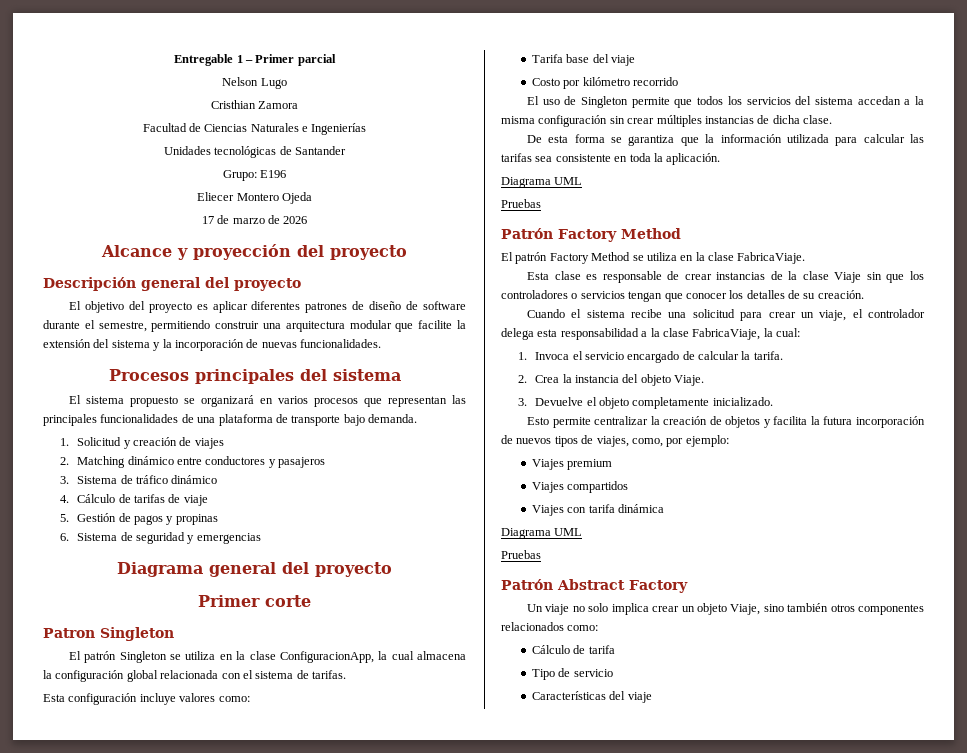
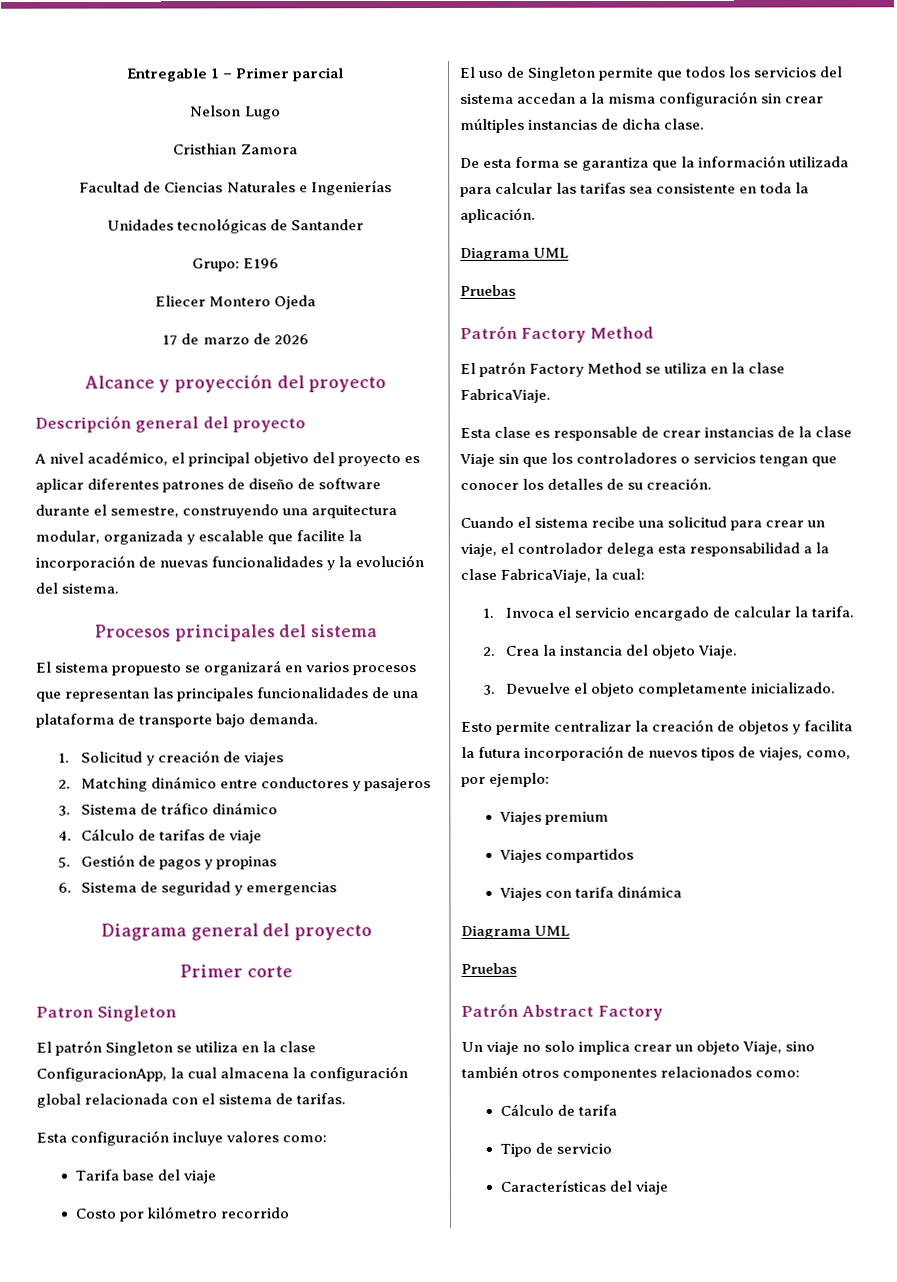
[69,301,82,310] El -> [34,451,251,467] A nivel académico, el principal
[151,320,467,332] [43,339,381,351] permitiendo construir una arquitectura modular que facilite la extensión del sistema y la incorporación de nuevas funcionalidades. -> [182,504,398,519] [35,530,363,545] [35,555,425,571] [35,582,120,594] construyendo una arquitectura modular, organizada y escalable que facilite la incorporación de nuevas funcionalidades y la evolución del sistema.

